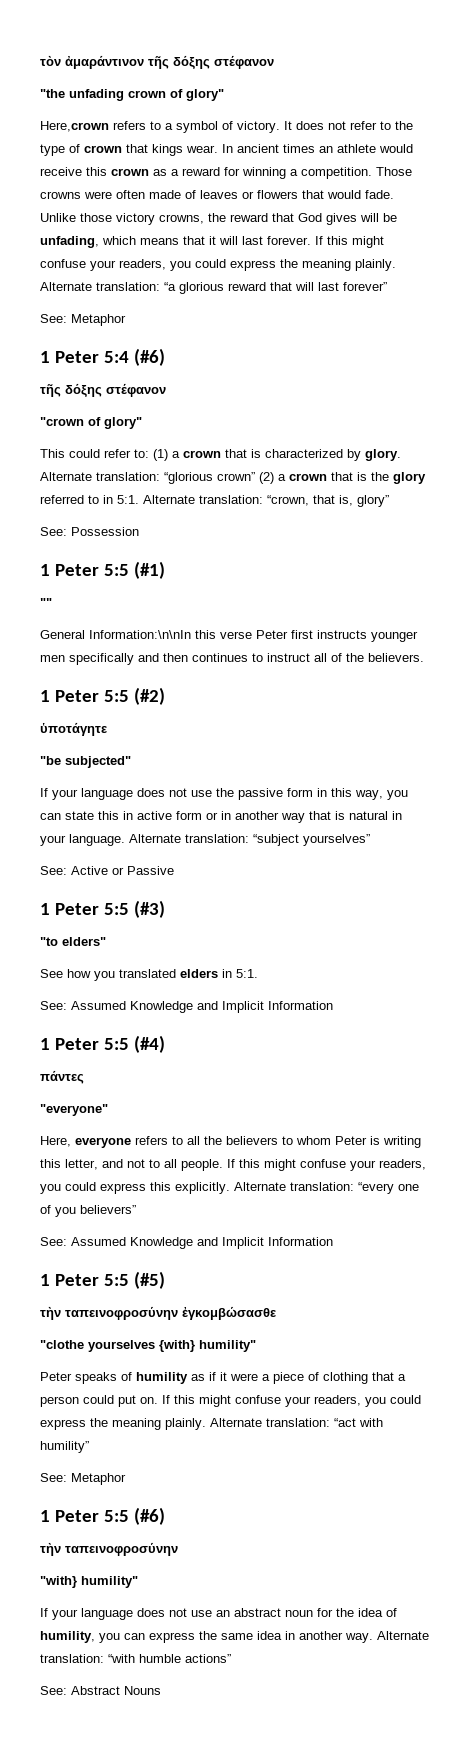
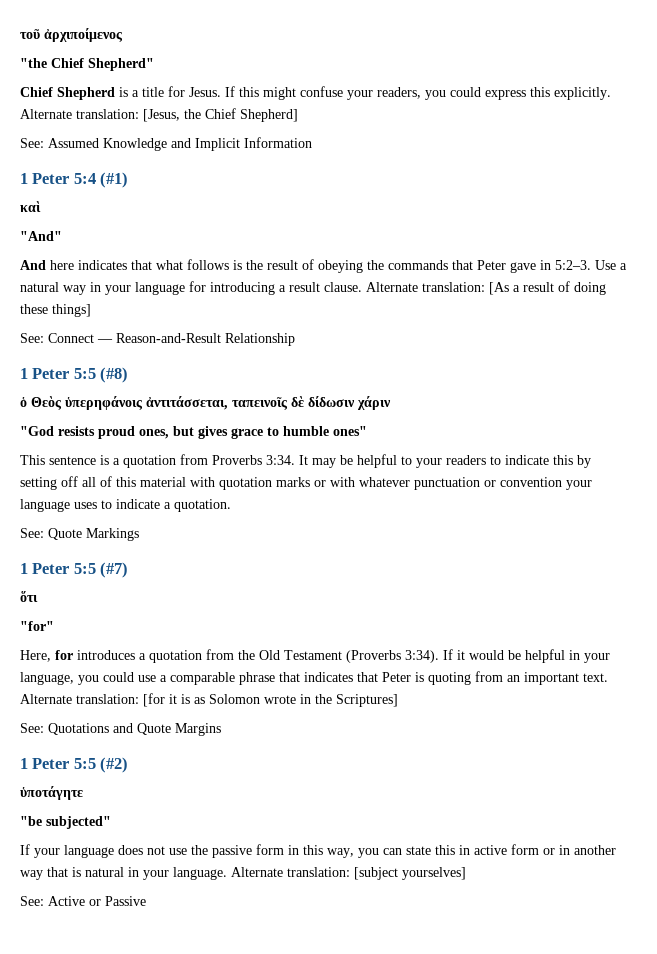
[40,55,274,69] [40,89,224,101] [40,121,413,133] [40,144,413,156] [40,167,412,179] [40,190,394,199] [40,213,397,225] [40,236,384,248] [40,259,396,271] [40,282,387,294] [40,314,126,326] [40,348,165,366] [40,383,166,397] [40,417,142,429] [40,449,401,461] [40,472,426,484] [40,495,389,507] [40,527,139,536] [40,561,165,579] [40,598,52,607] [40,630,418,642] [40,653,424,665] τὸν ἀμαράντινον τῆς δόξης στέφανον // "the unfading crown of glory" // Here,crown refers to a symbol of victory. It does not refer to the type of crown that kings wear. In ancient times an athlete would receive this crown as a reward for winning a competition. Those crowns were often made of leaves or flowers that would fade. Unlike those victory crowns, the reward that God gives will be unfading, which means that it will last forever. If this might confuse your readers, you could express the meaning plainly. Alternate translation: “a glorious reward that will last forever” // See: Metaphor // 1 Peter 5:4 (#6) // τῆς δόξης στέφανον // "crown of glory" // This could refer to: (1) a crown that is characterized by glory. Alternate translation: “glorious crown” (2) a crown that is the glory referred to in 5:1. Alternate translation: “crown, that is, glory” // See: Possession // 1 Peter 5:5 (#1) // "" // General Information:\n\nIn this verse Peter first instructs younger men specifically and then continues to instruct all of the believers. -> [20,28,123,42] [20,58,154,71] [20,86,611,100] [20,108,298,122] [20,137,312,151] [20,172,129,188] [20,201,41,212] [20,231,62,241] [20,259,627,273] [20,281,606,295] [20,304,91,317] [20,333,295,346] [20,367,129,383] [20,396,391,410] [20,426,367,439] [20,454,591,468] [20,476,592,490] [20,499,231,512] [20,528,139,541] [20,562,129,578] [20,591,38,602] [20,621,54,631] [20,649,610,663] [20,671,608,685] [20,693,398,707] [20,723,221,736] τοῦ ἀρχιποίμενος // "the Chief Shepherd" // Chief Shepherd is a title for Jesus. If this might confuse your readers, you could express this explicitly. Alternate translation: [Jesus, the Chief Shepherd] // See: Assumed Knowledge and Implicit Information // 1 Peter 5:4 (#1) // καὶ // "And" // And here indicates that what follows is the result of obeying the commands that Peter gave in 5:2–3. Use a natural way in your language for introducing a result clause. Alternate translation: [As a result of doing these things] // See: Connect — Reason-and-Result Relationship // 1 Peter 5:5 (#8) // ὁ Θεὸς ὑπερηφάνοις ἀντιτάσσεται, ταπεινοῖς δὲ δίδωσιν χάριν // "God resists proud ones, but gives grace to humble ones" // This sentence is a quotation from Proverbs 3:34. It may be helpful to your readers to indicate this by setting off all of this material with quotation marks or with whatever punctuation or convention your language uses to indicate a quotation. // See: Quote Markings // 1 Peter 5:5 (#7) // ὅτι // "for" // Here, for introduces a quotation from the Old Testament (Proverbs 3:34). If it would be helpful in your language, you could use a comparable phrase that indicates that Peter is quoting from an important text. Alternate translation: [for it is as Solomon wrote in the Scriptures] // See: Quotations and Quote Margins
[253,834,370,846] “subject yourselves” -> [354,867,466,880] [subject yourselves]
[40,900,165,918] [40,937,106,946] [40,969,258,981] [40,1001,333,1013] [40,1035,165,1053] [40,1070,84,1084] [40,1104,108,1116] [40,1136,421,1148] [40,1159,426,1171] [40,1182,419,1194] [40,1205,136,1217] [40,1237,333,1249] [40,1271,165,1289] [40,1306,276,1320] [40,1340,256,1352] [40,1372,406,1384] [40,1395,421,1407] [40,1418,383,1430] [40,1441,89,1453] [40,1473,126,1485] [40,1507,165,1525] [40,1542,178,1556] [40,1576,138,1588] [40,1608,397,1620] [40,1631,429,1643] [40,1654,231,1663] [40,1686,161,1695] // 1 Peter 5:5 (#3) // "to elders" // See how you translated elders in 5:1. // See: Assumed Knowledge and Implicit Information // 1 Peter 5:5 (#4) // πάντες // "everyone" // Here, everyone refers to all the believers to whom Peter is writing this letter, and not to all people. If this might confuse your readers, you could express this explicitly. Alternate translation: “every one of you believers” // See: Assumed Knowledge and Implicit Information // 1 Peter 5:5 (#5) // τὴν ταπεινοφροσύνην ἐγκομβώσασθε // "clothe yourselves {with} humility" // Peter speaks of humility as if it were a piece of clothing that a person could put on. If this might confuse your readers, you could express the meaning plainly. Alternate translation: “act with humility” // See: Metaphor // 1 Peter 5:5 (#6) // τὴν ταπεινοφροσύνην // "with} humility" // If your language does not use an abstract noun for the idea of humility, you can express the same idea in another way. Alternate translation: “with humble actions” // See: Abstract Nouns -> (146, 901) none

